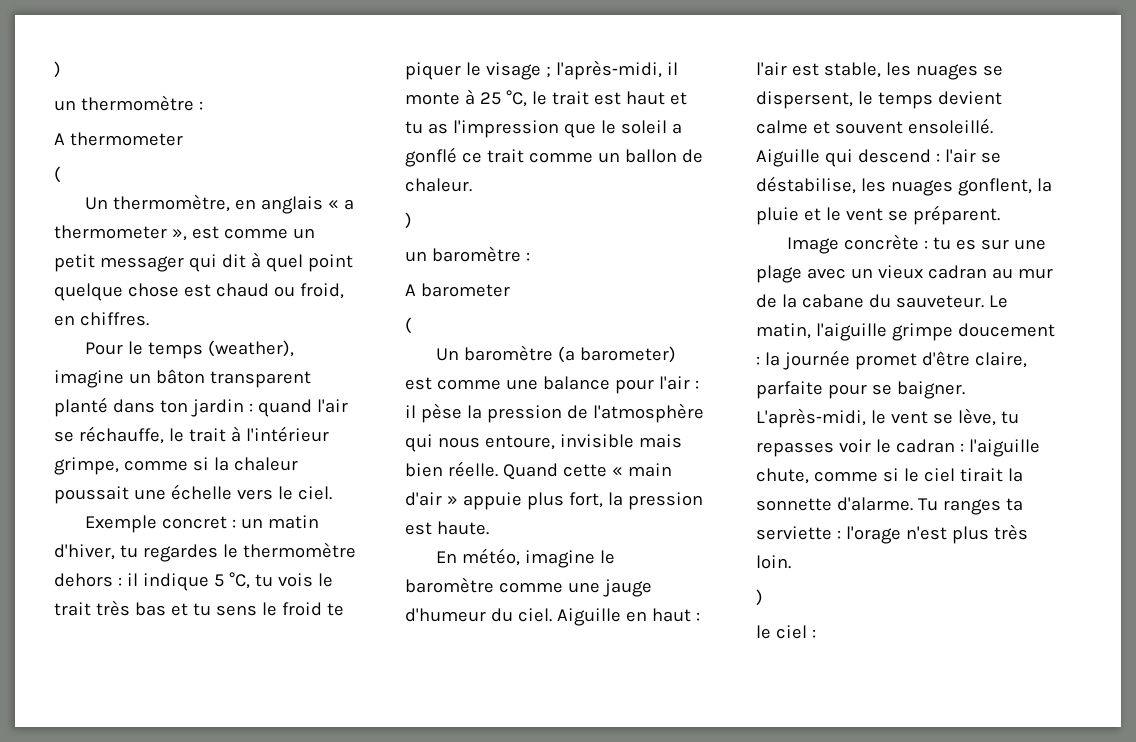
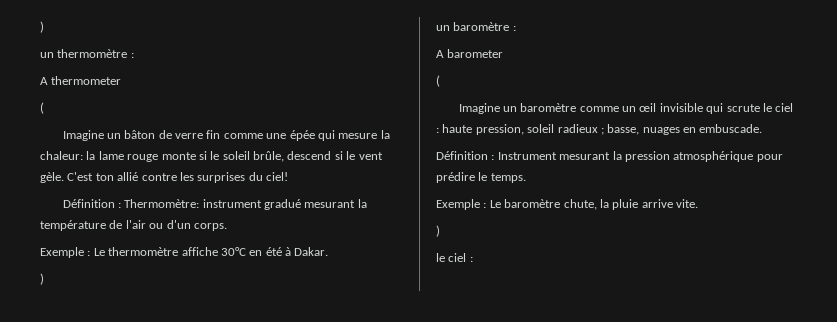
[84,194,354,214] [54,225,315,241] [54,252,353,272] [54,283,344,301] [54,312,149,326] [84,340,294,359] [54,369,311,388] [54,397,348,417] [54,426,329,444] [54,457,298,475] [54,484,332,504] [84,515,319,533] [54,542,356,562] [54,572,333,591] [54,600,344,616] [405,60,678,80] [405,89,687,107] [405,120,682,138] [405,147,703,167] [405,178,472,192] Un thermomètre, en anglais « a thermometer », est comme un petit messager qui dit à quel point quelque chose est chaud ou froid, en chiffres. // Pour le temps (weather), imagine un bâton transparent planté dans ton jardin : quand l'air se réchauffe, le trait à l'intérieur grimpe, comme si la chaleur poussait une échelle vers le ciel. // Exemple concret : un matin d'hiver, tu regardes le thermomètre dehors : il indique 5 °C, tu vois le trait très bas et tu sens le froid te piquer le visage ; l'après‑midi, il monte à 25 °C, le trait est haut et tu as l'impression que le soleil a gonflé ce trait comme un ballon de chaleur. -> [62,130,390,141] [40,151,383,162] [40,172,288,183] [62,199,367,210] [40,220,227,231] [40,247,329,258] Imagine un bâton de verre fin comme une épée qui mesure la chaleur: la lame rouge monte si le soleil brûle, descend si le vent gèle. C'est ton allié contre les surprises du ciel! // Définition : Thermomètre: instrument gradué mesurant la température de l'air ou d'un corps. // Exemple : Le thermomètre affiche 30°C en été à Dakar.
[435,345,676,363] [405,376,699,394] [405,403,704,423] [405,434,682,452] [405,461,672,480] [405,492,703,510] [405,521,489,535] [435,548,615,568] [405,577,652,597] [405,608,700,626] [756,62,1003,80] [756,91,1002,109] [756,118,993,134] [756,149,1001,167] [756,176,1052,196] [756,205,1000,225] [786,234,1046,254] [756,265,1053,283] [756,294,1008,308] [756,323,1055,341] [756,350,1027,370] [756,381,965,399] [756,408,1019,428] [756,439,1040,457] [756,468,1023,484] [756,497,1023,515] [756,524,1028,544] [756,555,791,569] Un baromètre (a barometer) est comme une balance pour l'air : il pèse la pression de l'atmosphère qui nous entoure, invisible mais bien réelle. Quand cette « main d'air » appuie plus fort, la pression est haute. // En météo, imagine le baromètre comme une jauge d'humeur du ciel. Aiguille en haut : l'air est stable, les nuages se dispersent, le temps devient calme et souvent ensoleillé. Aiguille qui descend : l'air se déstabilise, les nuages gonflent, la pluie et le vent se préparent. // Image concrète : tu es sur une plage avec un vieux cadran au mur de la cabane du sauveteur. Le matin, l'aiguille grimpe doucement : la journée promet d'être claire, parfaite pour se baigner. L'après‑midi, le vent se lève, tu repasses voir le cadran : l'aiguille chute, comme si le ciel tirait la sonnette d'alarme. Tu ranges ta serviette : l'orage n'est plus très loin. -> [458,103,794,114] [436,124,763,135] [436,151,783,162] [436,172,526,183] [436,199,698,210] Imagine un baromètre comme un œil invisible qui scrute le ciel : haute pression, soleil radieux ; basse, nuages en embuscade. // Définition : Instrument mesurant la pression atmosphérique pour prédire le temps. // Exemple : Le baromètre chute, la pluie arrive vite.

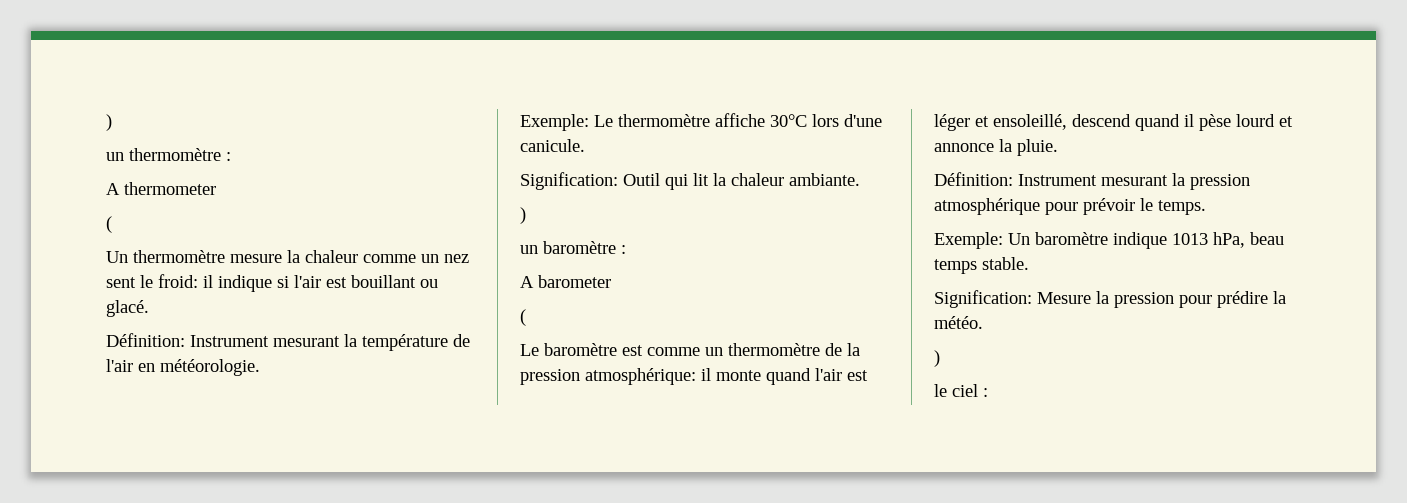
[62,130,390,141] [40,151,383,162] [40,172,288,183] [62,199,301,210] Imagine un bâton de verre fin comme une épée qui mesure la chaleur: la lame rouge monte si le soleil brûle, descend si le vent gèle. C'est ton allié contre les surprises du ciel! // Définition : Thermomètre: instrument gradué -> [106,250,469,263] [106,274,438,292] [106,300,149,317] [106,333,269,347] Un thermomètre mesure la chaleur comme un nez sent le froid: il indique si l'air est bouillant ou glacé. // Définition: Instrument
[149,220,227,231] [40,247,329,258] ou d'un corps. // Exemple : Le thermomètre affiche 30°C en été à Dakar. -> [138,359,260,376] [520,113,882,131] [520,139,585,152] [520,172,860,190] en météorologie. // Exemple: Le thermomètre affiche 30°C lors d'une canicule. // Signification: Outil qui lit la chaleur ambiante.
[458,103,794,114] [436,124,763,135] [436,151,495,160] Imagine un baromètre comme un œil invisible qui scrute le ciel : haute pression, soleil radieux ; basse, nuages en embuscade. // Définition : -> [520,343,860,356] [520,368,868,385] [934,114,1293,131] [934,139,1058,156] [934,172,1013,186] Le baromètre est comme un thermomètre de la pression atmosphérique: il monte quand l'air est léger et ensoleillé, descend quand il pèse lourd et annonce la pluie. // Définition:
[436,172,475,183] prédire -> [1083,198,1135,215] prévoir
[436,199,698,210] Exemple : Le baromètre chute, la pluie arrive vite. -> [934,232,1284,249] [934,257,1029,274] [934,290,1286,308] [934,316,983,329] Exemple: Un baromètre indique 1013 hPa, beau temps stable. // Signification: Mesure la pression pour prédire la météo.

